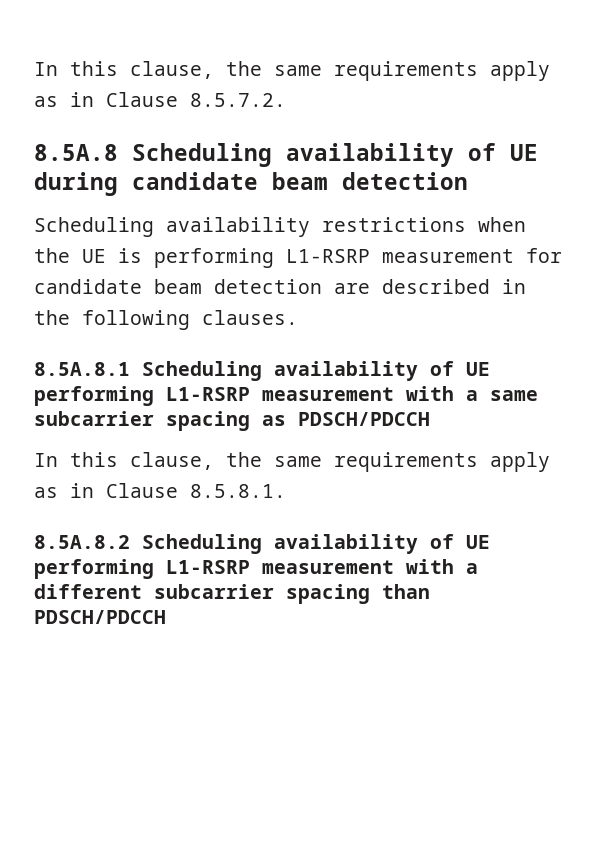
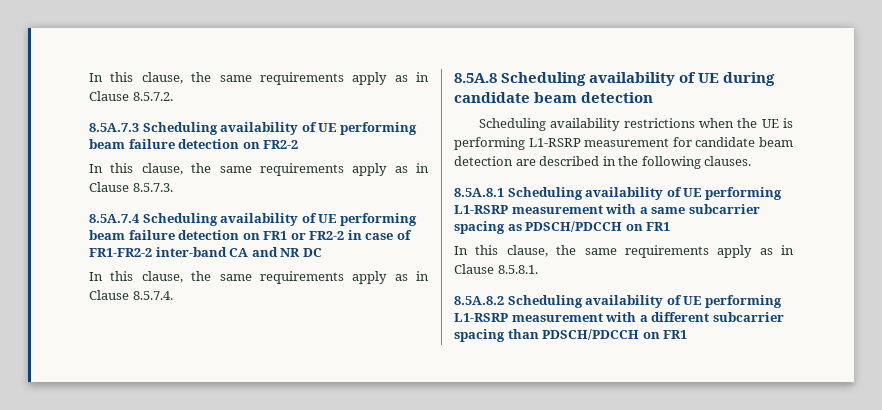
(286, 100) none -> [89,122,417,135] [89,139,299,149] [89,163,429,176] [89,182,173,192] [89,213,417,226] [89,230,412,240] [89,247,322,257] [89,271,429,284] [89,290,173,300] // 8.5A.7.3 Scheduling availability of UE performing beam failure detection on FR2-2 // In this clause, the same requirements apply as in Clause 8.5.7.3. // 8.5A.7.4 Scheduling availability of UE performing beam failure detection on FR1 or FR2-2 in case of FR1-FR2-2 inter-band CA and NR DC // In this clause, the same requirements apply as in Clause 8.5.7.4.
(430, 419) none -> [625,222,671,231] on FR1
(166, 617) none -> [642,330,688,339] on FR1

